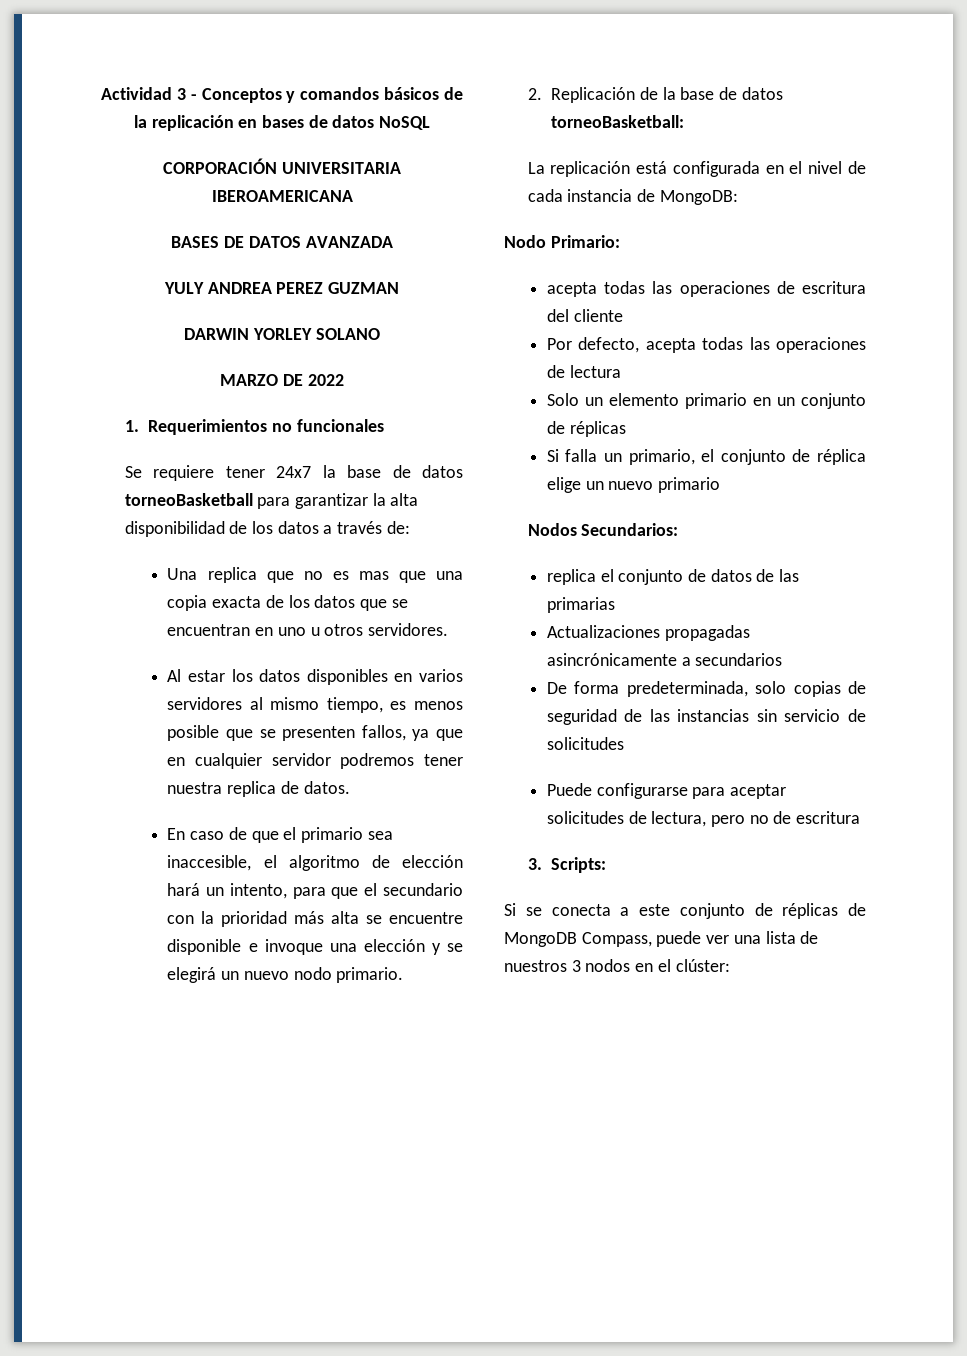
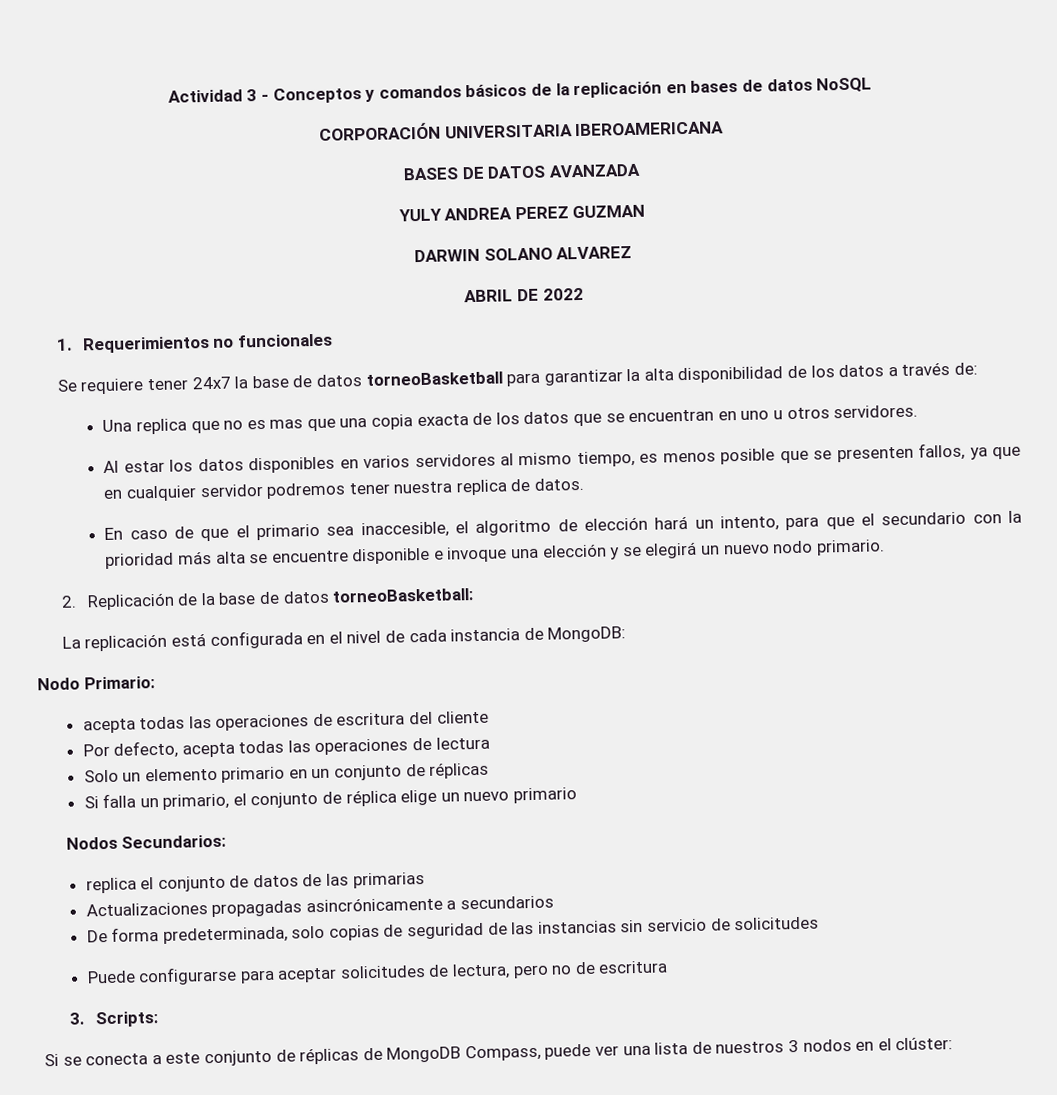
[253,328,312,340] YORLEY -> (480, 255) none
[220,374,279,386] // MARZO -> [556,245,633,260] [464,289,514,303] ALVAREZ // ABRIL

